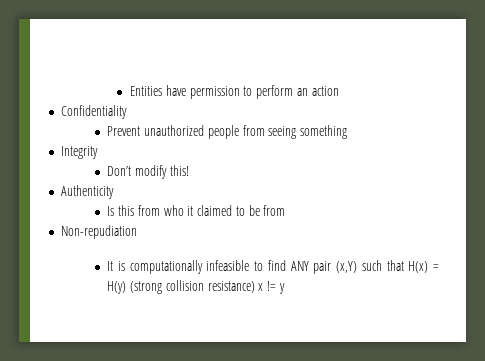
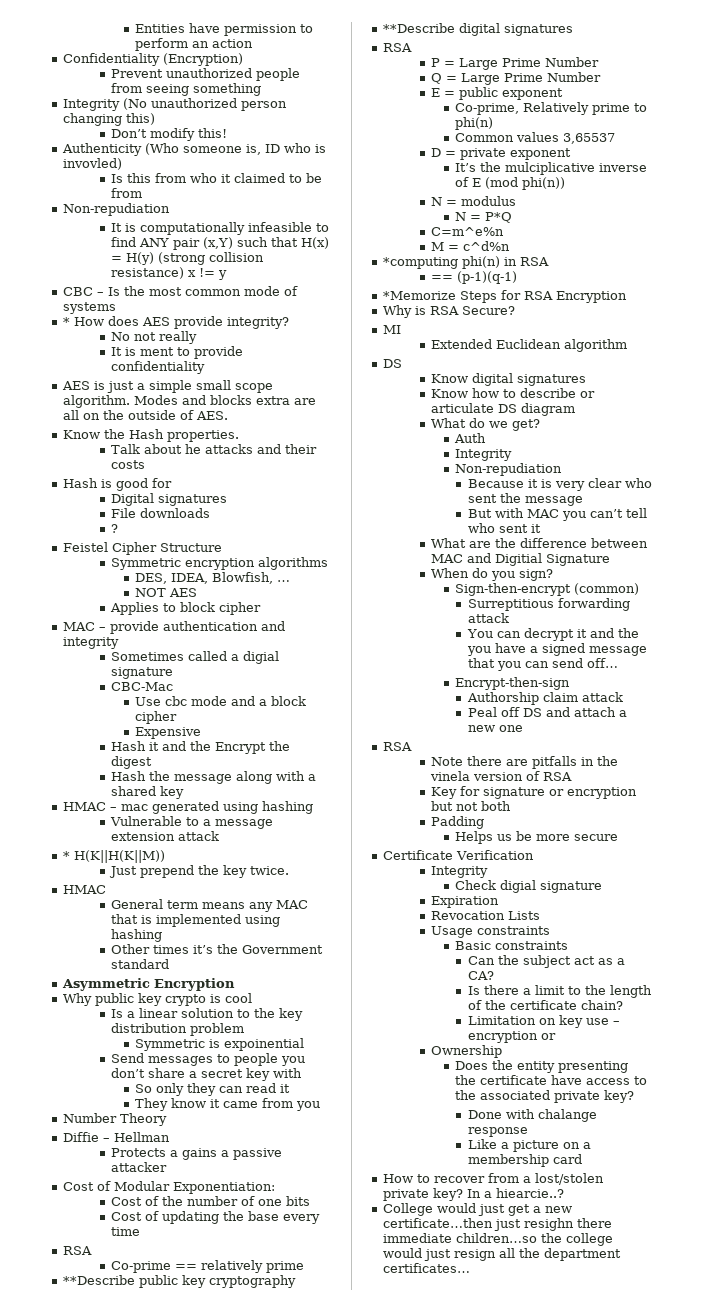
(128, 112) none -> [162,53,243,66] (Encryption)
(99, 152) none -> [122,98,287,111] [62,113,155,126] (No unauthorized person changing this)
(115, 192) none -> [144,143,326,155] [62,158,122,170] (Who someone is, ID who is invovled)
(285, 288) none -> [62,286,298,296] [62,302,116,314] [62,316,289,329] [111,331,198,344] [111,346,244,359] [111,361,206,374] [61,380,273,393] [62,395,316,408] [62,410,228,420] [62,429,239,442] [111,444,318,454] [111,460,146,469] [62,478,172,491] [111,493,228,506] [111,508,211,518] [111,524,119,533] [62,542,222,555] [111,557,329,570] [135,572,291,584] [135,588,198,597] [110,602,262,615] [62,621,285,634] [62,637,119,649] [111,651,280,664] [111,667,174,679] [111,682,174,691] [135,696,307,706] [135,711,178,724] [135,727,202,739] [111,741,291,754] [111,756,153,769] [111,771,317,784] [111,786,185,799] [62,801,313,814] [110,816,274,829] [111,831,220,841] [62,850,165,863] [109,865,290,878] [62,885,106,894] [111,899,309,912] [111,914,281,927] [111,929,163,942] [111,944,324,954] [111,959,170,969] [61,978,235,991] [62,993,252,1006] [111,1008,304,1021] [111,1023,245,1036] [135,1038,305,1051] [111,1053,306,1066] [111,1068,303,1081] [135,1083,291,1096] [135,1098,321,1111] [62,1113,167,1126] [62,1132,170,1142] [111,1148,283,1160] [111,1162,168,1172] [62,1181,275,1194] [111,1196,311,1206] [111,1211,321,1224] [111,1227,141,1236] [62,1246,92,1255] [111,1260,305,1273] [62,1275,296,1288] [382,23,573,36] [382,43,412,52] [431,57,600,70] [431,72,602,85] [431,87,564,100] [455,102,648,115] [455,117,494,130] [455,132,616,144] [431,148,572,160] [455,162,648,175] [455,177,566,190] [431,196,517,206] [455,212,513,223] [431,227,505,236] [431,241,511,251] [382,256,549,269] [431,271,518,284] [382,290,627,303] [382,305,515,318] [382,325,401,334] [431,339,628,352] [382,359,402,368] [431,373,587,386] [431,388,596,398] [431,403,576,416] [431,418,541,431] [454,433,487,443] [455,449,513,461] [455,463,563,476] [467,478,652,491] [467,493,583,506] [467,508,647,521] [467,523,541,533] [431,538,649,548] [431,553,611,566] [431,568,554,581] [455,583,640,596] [467,598,630,611] [467,613,509,623] [466,628,639,641] [466,643,647,656] [467,658,618,671] [455,677,571,690] [466,692,623,705] [467,707,627,717] [467,725,523,732] [382,742,412,751] [431,756,619,769] [430,771,573,781] [431,786,638,799] [431,801,512,811] [431,816,485,829] [455,831,619,844] [382,850,534,860] [431,866,489,878] [455,880,603,893] [431,896,500,908] [431,911,541,920] [431,926,551,938] [455,941,569,950] [467,955,625,968] [467,971,494,980] [467,985,652,998] [467,1000,623,1010] [467,1015,620,1028] [467,1031,556,1043] [431,1045,503,1058] [455,1060,629,1073] [455,1075,648,1085] [455,1090,635,1103] [467,1109,597,1122] [467,1127,528,1137] [467,1139,591,1152] [467,1154,582,1167] [382,1173,604,1185] [382,1188,564,1201] [382,1203,572,1216] [382,1218,612,1231] [382,1233,613,1246] [382,1248,621,1261] [382,1263,470,1273] // CBC – Is the most common mode of systems // * How does AES provide integrity? // No not really // It is ment to provide confidentiality // AES is just a simple small scope algorithm. Modes and blocks extra are all on the outside of AES. // Know the Hash properties. // Talk about he attacks and their costs // Hash is good for // Digital signatures // File downloads // ? // Feistel Cipher Structure // Symmetric encryption algorithms // DES, IDEA, Blowfish, … // NOT AES // Applies to block cipher // MAC – provide authentication and integrity // Sometimes called a digial signature // CBC-Mac // Use cbc mode and a block cipher // Expensive // Hash it and the Encrypt the digest // Hash the message along with a shared key // HMAC – mac generated using hashing // Vulnerable to a message extension attack // * H(K||H(K||M)) // Just prepend the key twice. // HMAC // General term means any MAC that is implemented using hashing // Other times it’s the Government standard // Asymmetric Encryption // Why public key crypto is cool // Is a linear solution to the key distribution problem // Symmetric is expoinential // Send messages to people you don’t share a secret key with // So only they can read it // They know it came from you // Number Theory // Diffie – Hellman // Protects a gains a passive attacker // Cost of Modular Exponentiation: // Cost of the number of one bits // Cost of updating the base every time // RSA // Co-prime == relatively prime // **Describe public key cryptography // **Describe digital signatures // RSA // P = Large Prime Number // Q = Large Prime Number // E = public exponent // Co-prime, Relatively prime to phi(n) // Common values 3,65537 // D = private exponent // It’s the mulciplicative inverse of E (mod phi(n)) // N = modulus // N = P*Q // C=m^e%n // M = c^d%n // *computing phi(n) in RSA // == (p-1)(q-1) // *Memorize Steps for RSA Encryption // Why is RSA Secure? // MI // Extended Euclidean algorithm // DS // Know digital signatures // Know how to describe or articulate DS diagram // What do we get? // Auth // Integrity // Non-repudiation // Because it is very clear who sent the message // But with MAC you can’t tell who sent it // What are the difference between MAC and Digitial Signature // When do you sign? // Sign-then-encrypt (common) // Surreptitious forwarding attack // You can decrypt it and the you have a signed message that you can send off… // Encrypt-then-sign // Authorship claim attack // Peal off DS and attach a new one // RSA // Note there are pitfalls in the vinela version of RSA // Key for signature or encryption but not both // Padding // Helps us be more secure // Certificate Verification // Integrity // Check digial signature // Expiration // Revocation Lists // Usage constraints // Basic constraints // Can the subject act as a CA? // Is there a limit to the length of the certificate chain? // Limitation on key use – encryption or // Ownership // Does the entity presenting the certificate have access to the associated private key? // Done with chalange response // Like a picture on a membership card // How to recover from a lost/stolen private key? In a hiearcie..? // College would just get a new certificate…then just resighn there immediate children…so the college would just resign all the department certificates…

